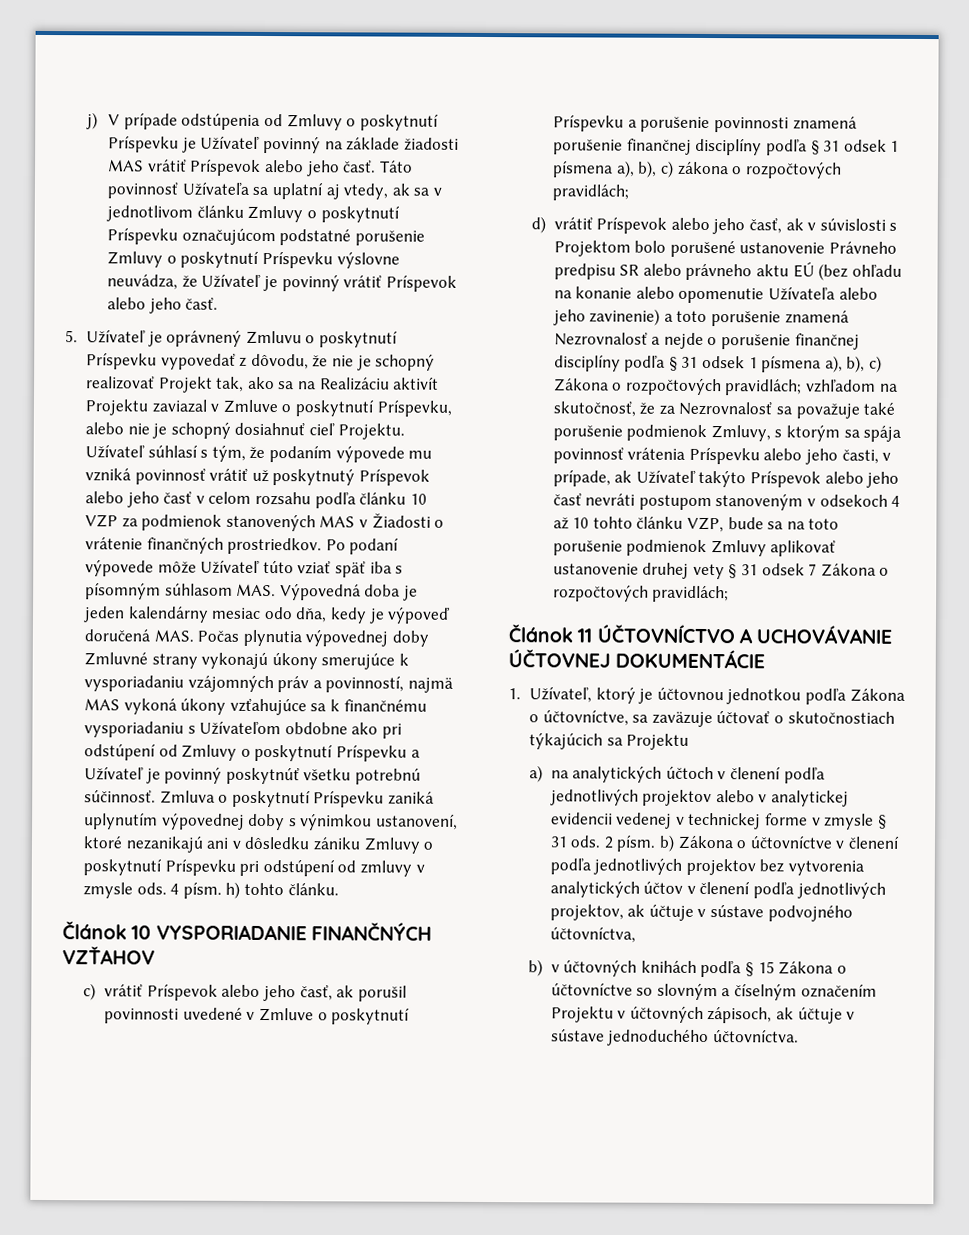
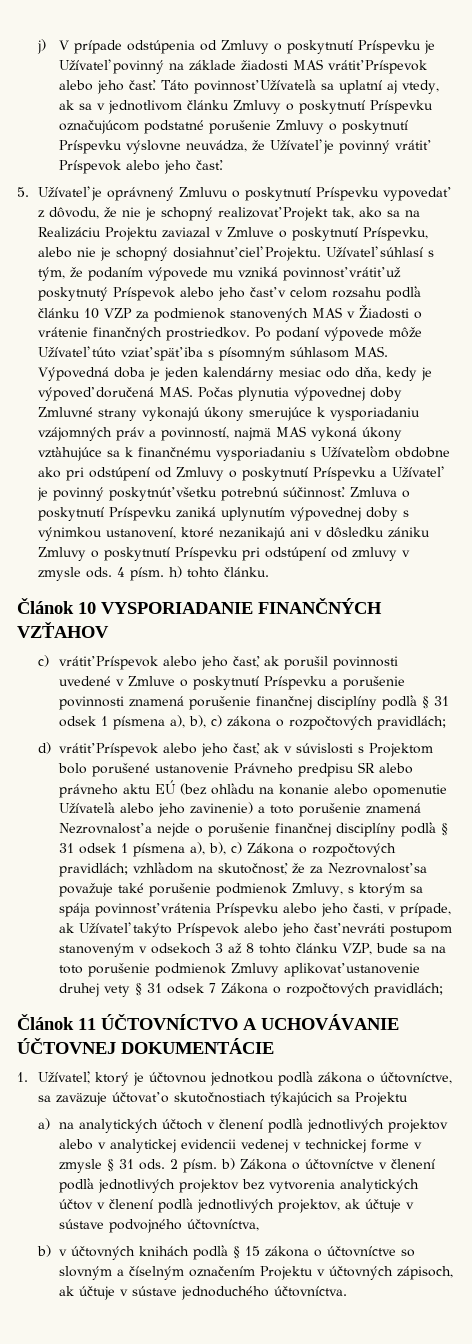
[393,376,440,390] aktivít -> (102, 232) none
[891,495,901,507] [552,517,590,530] 4 až 10 -> [215,943,255,953] 3 až 8
[849,688,905,702] Zákona -> [318,1072,363,1083] zákona
[778,961,834,975] Zákona -> [265,1246,310,1257] zákona

